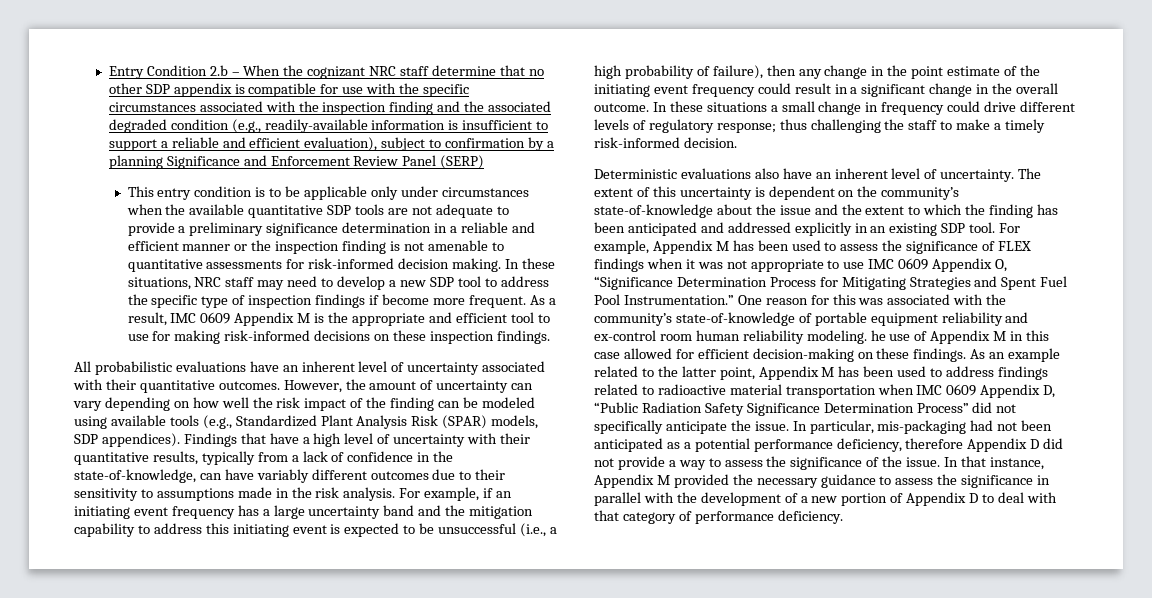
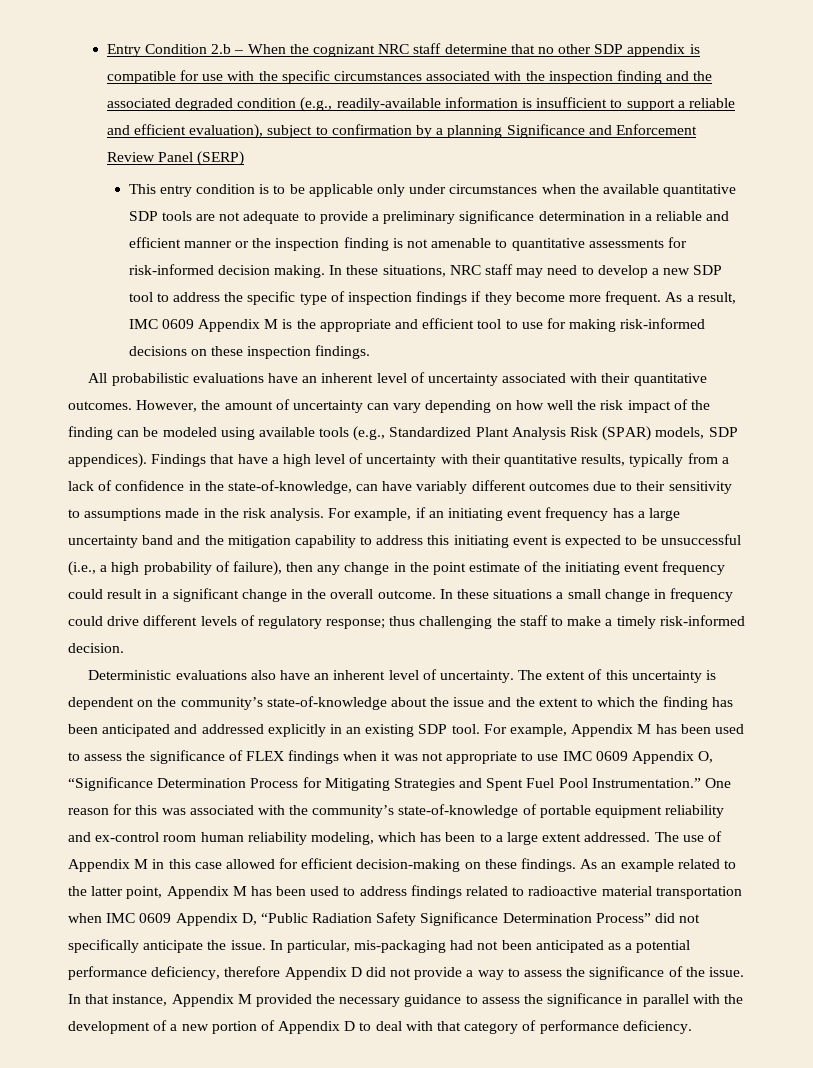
(380, 300) none -> [484,292,512,305] they
[806,330,886,344] modeling. he -> [310,832,679,845] modeling, which has been to a large extent addressed. The

